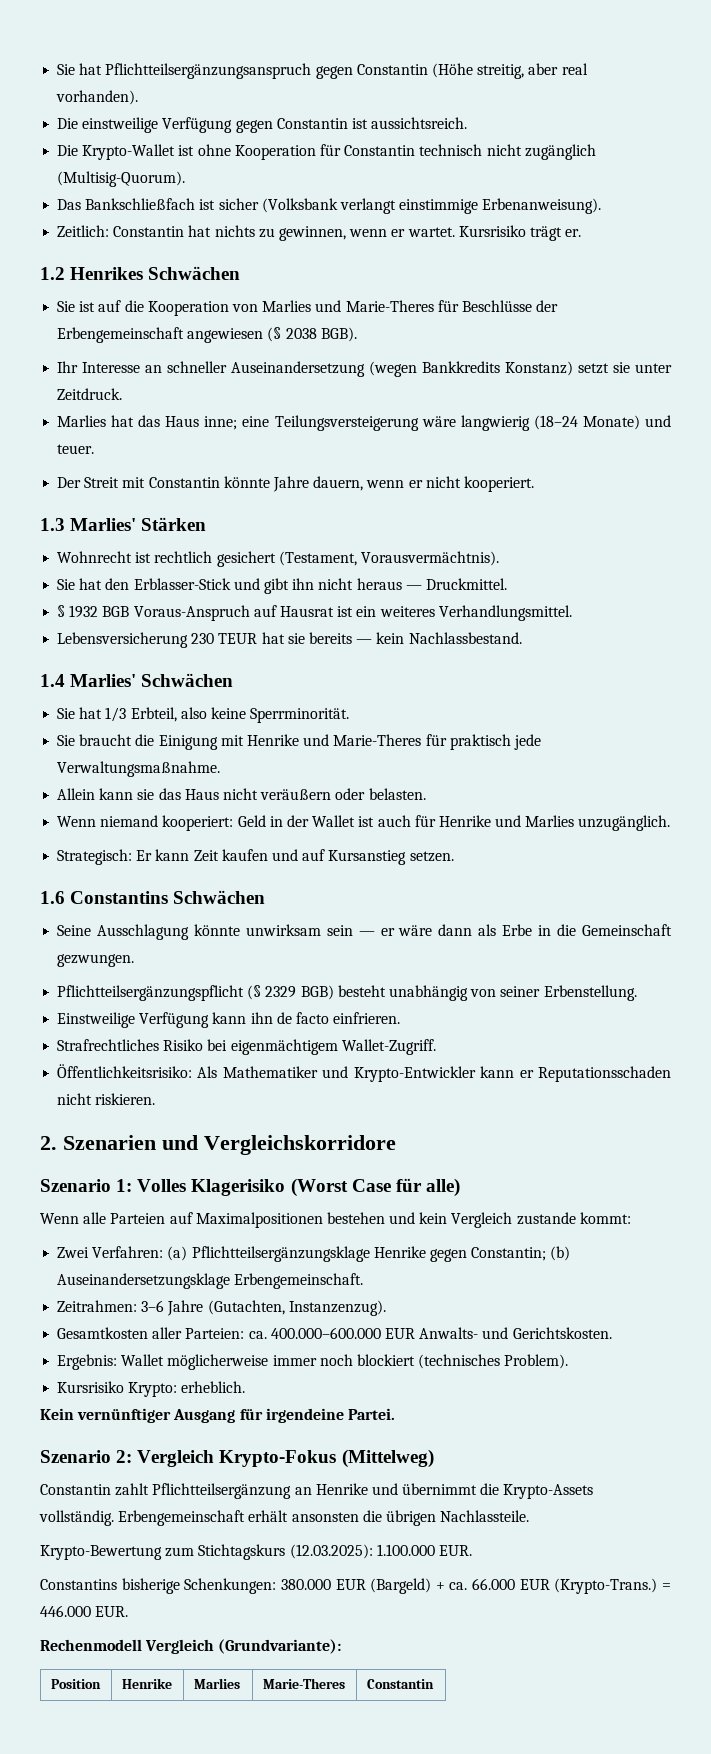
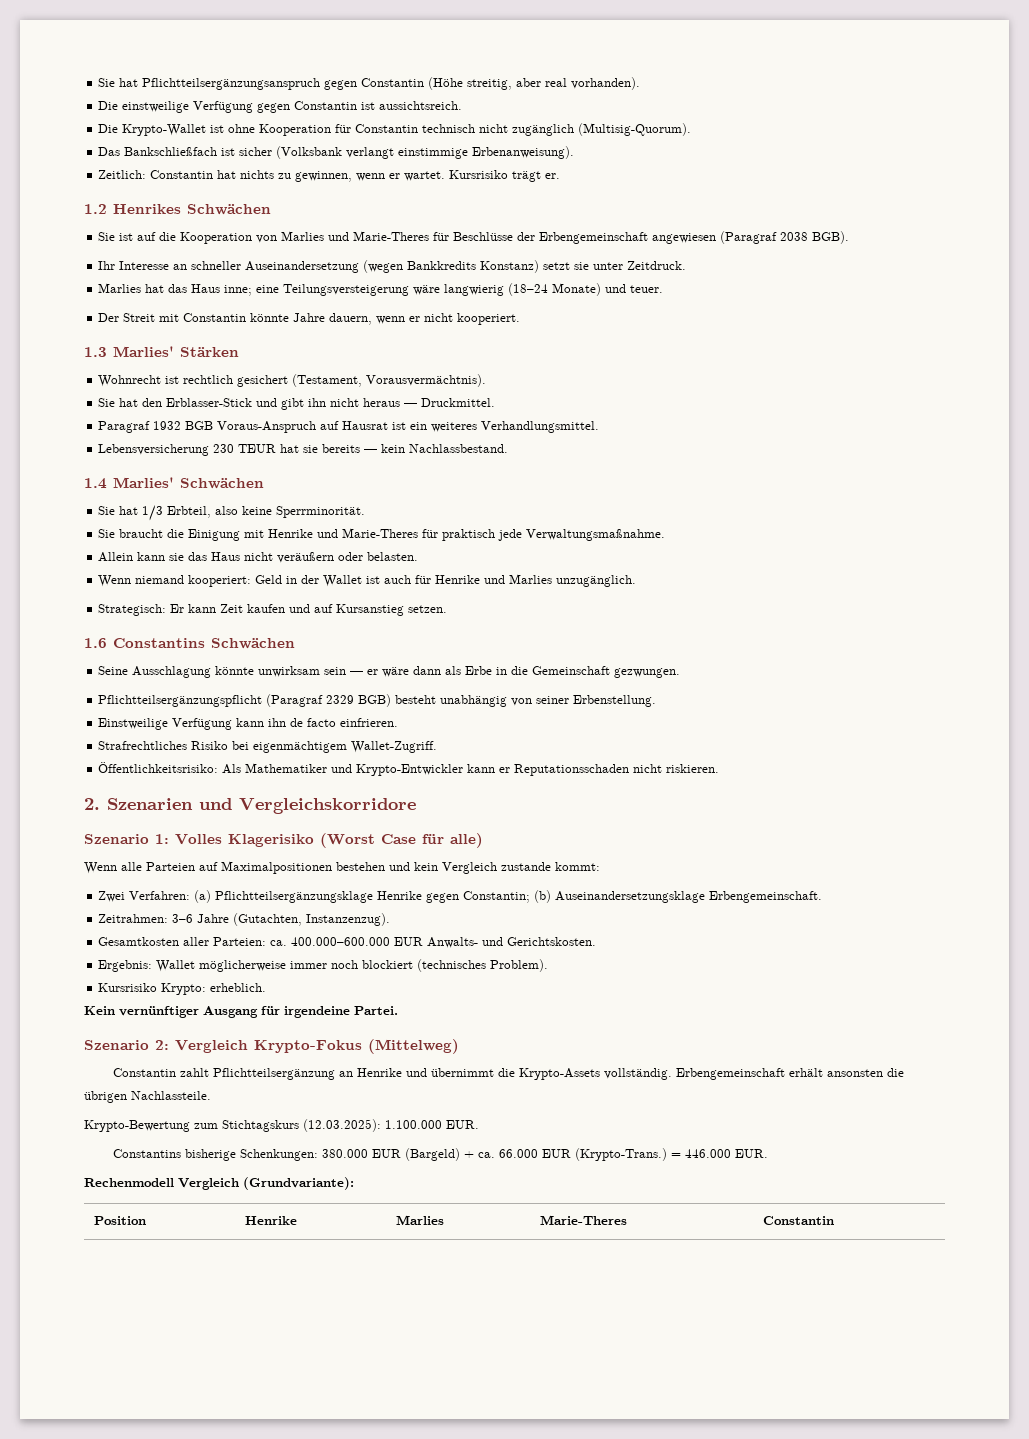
[267,327,282,342] (§ -> [720,231,778,244] (Paragraf
[57,605,66,617] § -> [98,421,151,433] Paragraf
[247,985,262,1000] (§ -> [266,694,324,707] (Paragraf

